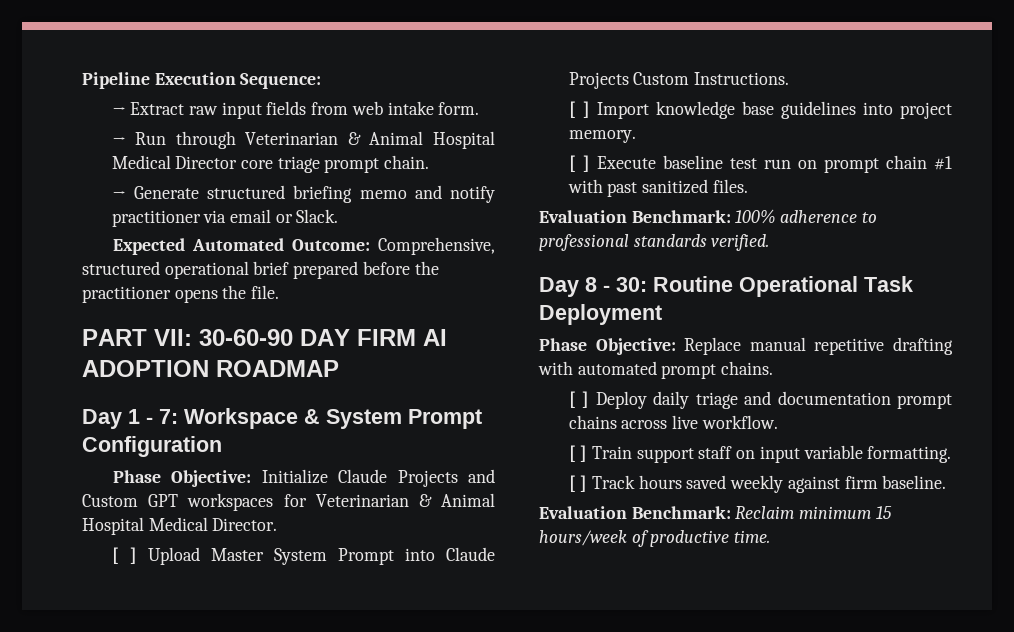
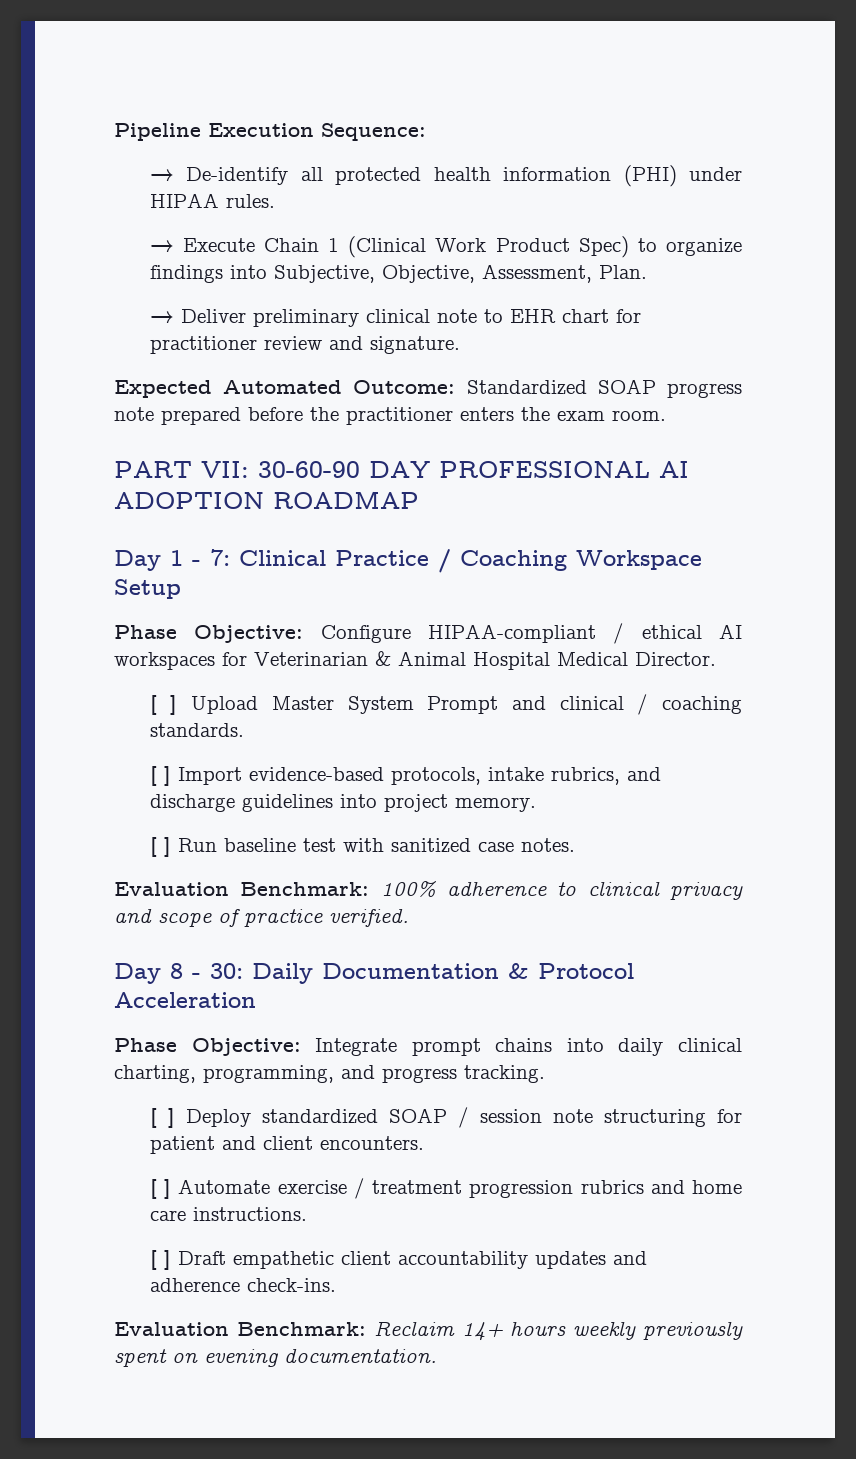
[130,101,480,119] [111,131,495,149] [111,155,430,173] [111,185,495,203] [111,209,339,227] [112,237,496,255] [82,261,439,279] [82,285,280,303] Extract raw input fields from web intake form. // → Run through Veterinarian & Animal Hospital Medical Director core triage prompt chain. // → Generate structured briefing memo and notify practitioner via email or Slack. // Expected Automated Outcome: Comprehensive, structured operational brief prepared before the practitioner opens the file. -> [186,165,742,187] [149,193,275,208] [149,236,742,258] [149,264,647,283] [149,309,641,327] [149,336,460,354] [114,379,742,398] [114,407,666,425] De-identify all protected health information (PHI) under HIPAA rules. // → Execute Chain 1 (Clinical Work Product Spec) to organize findings into Subjective, Objective, Assessment, Plan. // → Deliver preliminary clinical note to EHR chart for practitioner review and signature. // Expected Automated Outcome: Standardized SOAP progress note prepared before the practitioner enters the exam room.
[357,329,416,346] FIRM -> [439,461,650,478] PROFESSIONAL
[184,408,482,429] [82,436,222,457] [112,469,496,487] [82,494,179,507] Workspace & System Prompt Configuration // Phase Objective: Initialize Claude Projects and Custom GPT -> [239,549,702,573] [114,579,181,599] [114,623,742,644] Clinical Practice / Coaching Workspace Setup // Phase Objective: Configure HIPAA-compliant / ethical AI
[404,547,495,561] [568,72,789,89] [568,101,774,119] into Claude Projects Custom Instructions. // [ ] Import knowledge base -> [511,694,742,715] [149,723,244,737] [149,766,661,786] [149,794,235,812] and clinical / coaching standards. // [ ] Import evidence-based protocols, intake rubrics, and discharge
[596,156,656,169] Execute -> [177,838,217,852] Run
[763,155,952,173] [567,179,748,197] run on prompt chain #1 with past sanitized files. -> [342,838,575,853] with sanitized case notes.
[539,234,707,251] professional standards -> [587,881,743,900] [114,909,323,927] clinical privacy and scope of practice
[653,276,913,297] [539,304,662,325] [539,337,953,355] [538,361,774,379] [568,391,952,409] [568,415,778,429] [568,445,952,463] [568,475,947,493] [539,506,892,519] [539,530,771,547] Routine Operational Task Deployment // Phase Objective: Replace manual repetitive drafting with automated prompt chains. // [ ] Deploy daily triage and documentation prompt chains across live workflow. // [ ] Train support staff on input variable formatting. // [ ] Track hours saved weekly against firm baseline. // Evaluation Benchmark: Reclaim minimum 15 hours/week of productive time. -> [252,963,634,984] [114,992,256,1008] [114,1038,742,1056] [114,1065,545,1083] [149,1107,742,1128] [149,1136,424,1154] [149,1178,742,1199] [149,1207,307,1221] [149,1250,647,1270] [149,1278,336,1292] [114,1321,743,1341] [114,1349,437,1367] Daily Documentation & Protocol Acceleration // Phase Objective: Integrate prompt chains into daily clinical charting, programming, and progress tracking. // [ ] Deploy standardized SOAP / session note structuring for patient and client encounters. // [ ] Automate exercise / treatment progression rubrics and home care instructions. // [ ] Draft empathetic client accountability updates and adherence check-ins. // Evaluation Benchmark: Reclaim 14+ hours weekly previously spent on evening documentation.

